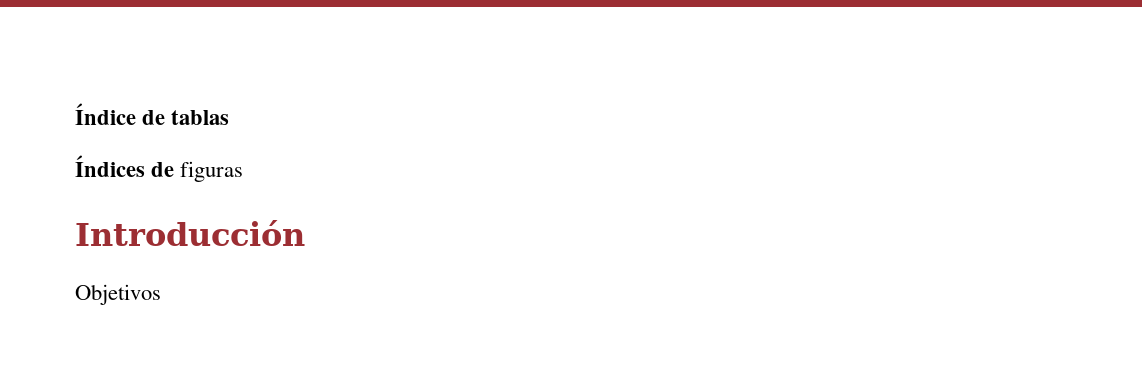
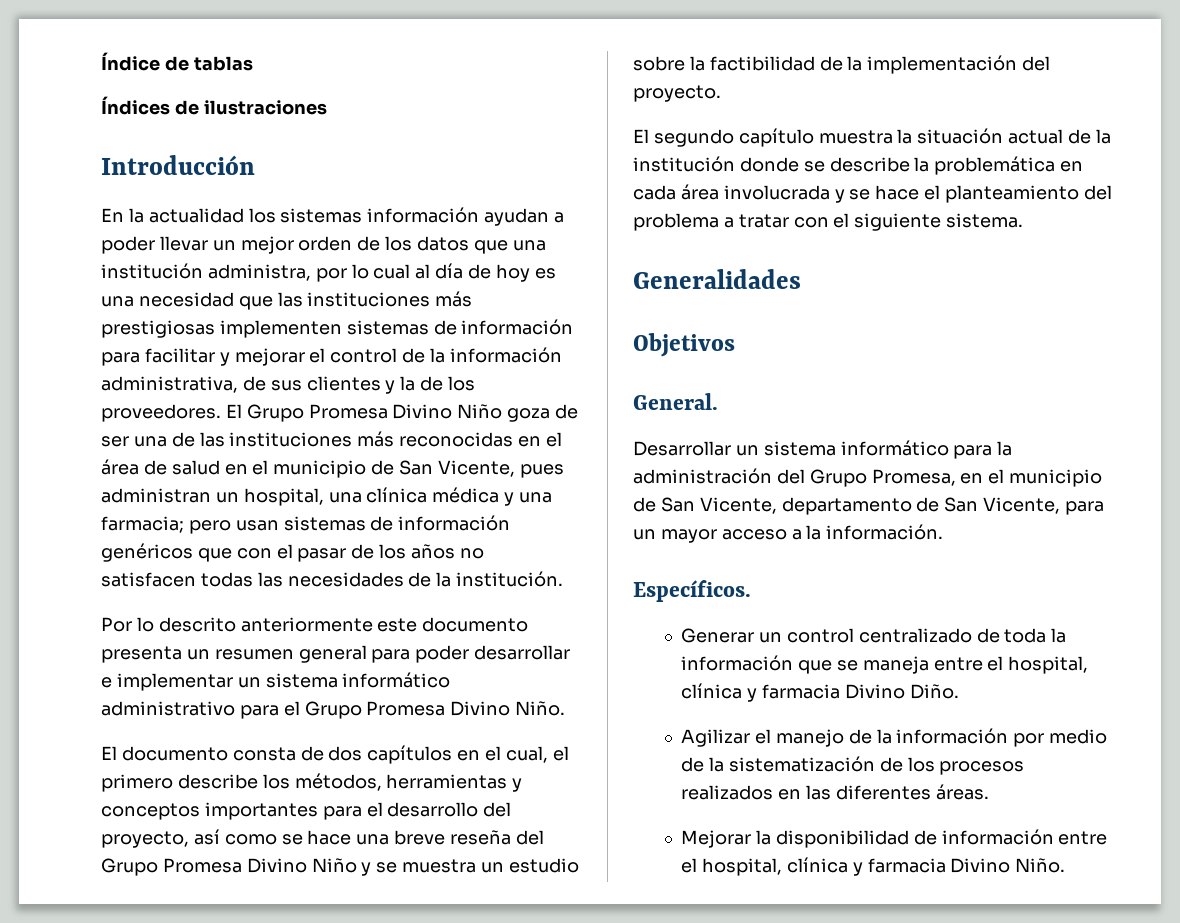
[180,161,244,182] figuras -> [203,100,327,115] ilustraciones
[75,284,161,305] Objetivos -> [101,207,565,226] [101,236,546,254] [101,263,556,282] [101,291,473,310] [101,319,574,338] [101,347,562,366] [101,376,476,394] [101,404,579,422] [101,431,562,447] [101,459,564,478] [101,487,553,506] [101,515,511,534] [101,543,484,562] [101,571,564,587] [101,617,529,632] [101,645,571,663] [101,672,451,691] [101,701,566,719] [101,745,569,764] [101,773,523,792] [101,802,512,820] [101,829,544,848] [101,858,579,876] [633,55,1051,74] [633,85,721,102] [633,128,1111,147] [633,156,1084,175] [633,184,1112,203] [633,213,1024,231] [633,269,801,289] [633,333,735,357] [633,393,718,410] [633,440,1013,459] [633,468,1103,487] [633,497,1105,515] [633,524,944,543] [633,580,751,602] [681,628,1067,643] [681,655,1089,674] [681,683,959,702] [681,728,1108,747] [681,756,1025,775] [681,784,989,800] [681,829,1108,848] [681,857,1066,876] En la actualidad los sistemas información ayudan a poder llevar un mejor orden de los datos que una institución administra, por lo cual al día de hoy es una necesidad que las instituciones más prestigiosas implementen sistemas de información para facilitar y mejorar el control de la información administrativa, de sus clientes y la de los proveedores. El Grupo Promesa Divino Niño goza de ser una de las instituciones más reconocidas en el área de salud en el municipio de San Vicente, pues administran un hospital, una clínica médica y una farmacia; pero usan sistemas de información genéricos que con el pasar de los años no satisfacen todas las necesidades de la institución. // Por lo descrito anteriormente este documento presenta un resumen general para poder desarrollar e implementar un sistema informático administrativo para el Grupo Promesa Divino Niño. // El documento consta de dos capítulos en el cual, el primero describe los métodos, herramientas y conceptos importantes para el desarrollo del proyecto, así como se hace una breve reseña del Grupo Promesa Divino Niño y se muestra un estudio sobre la factibilidad de la implementación del proyecto. // El segundo capítulo muestra la situación actual de la institución donde se describe la problemática en cada área involucrada y se hace el planteamiento del problema a tratar con el siguiente sistema. // Generalidades // Objetivos // General. // Desarrollar un sistema informático para la administración del Grupo Promesa, en el municipio de San Vicente, departamento de San Vicente, para un mayor acceso a la información. // Específicos. // Generar un control centralizado de toda la información que se maneja entre el hospital, clínica y farmacia Divino Diño. // Agilizar el manejo de la información por medio de la sistematización de los procesos realizados en las diferentes áreas. // Mejorar la disponibilidad de información entre el hospital, clínica y farmacia Divino Niño.

